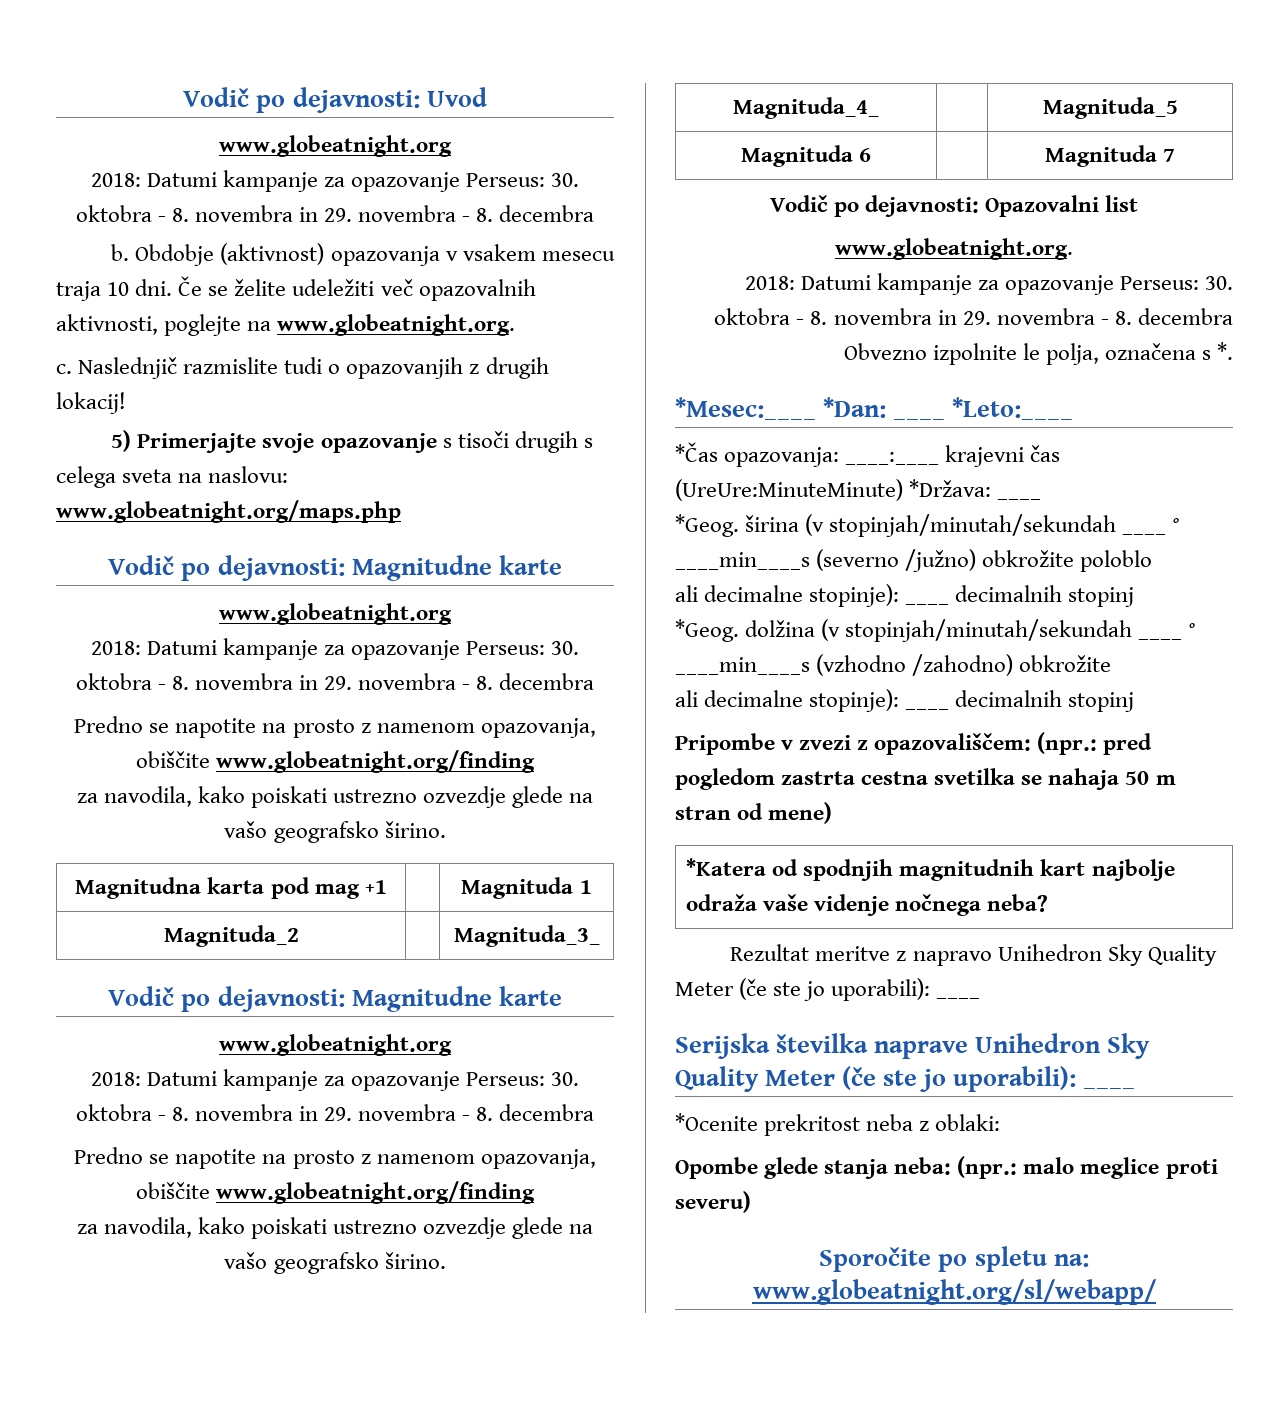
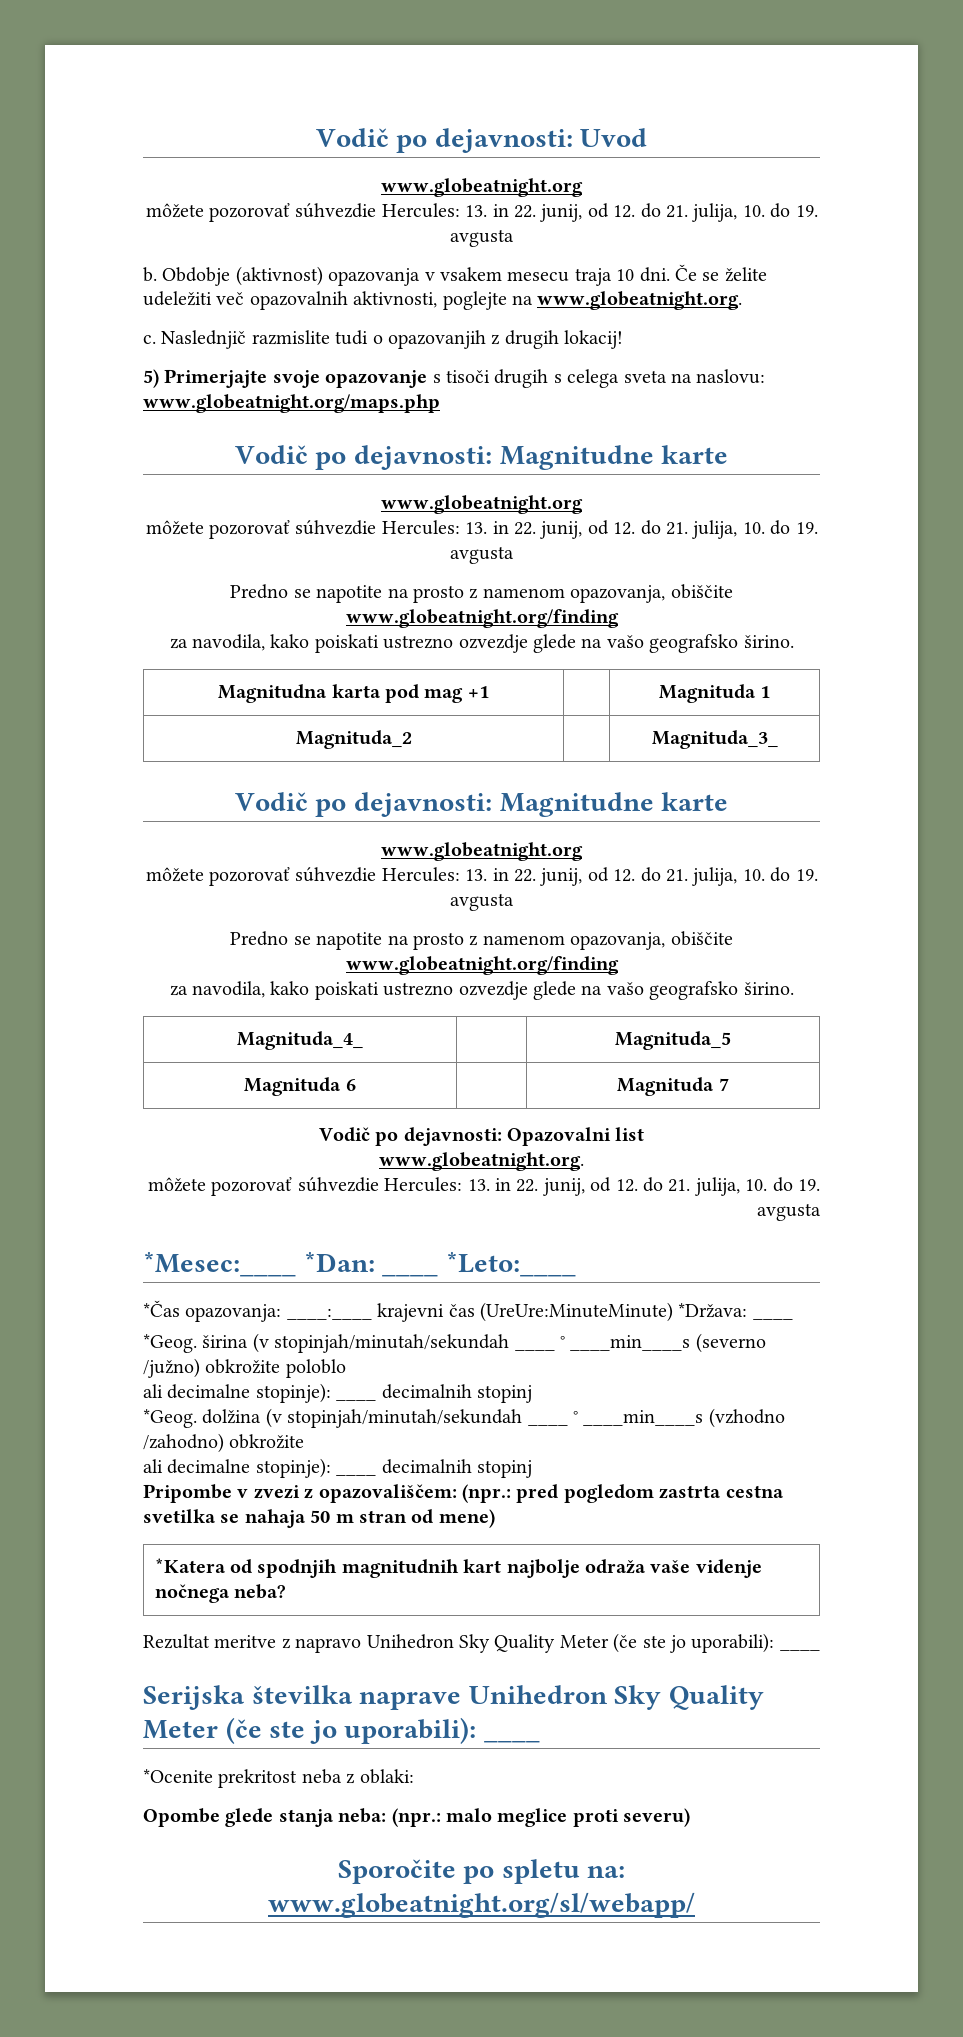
[90,170,580,192] [75,205,595,222] 2018: Datumi kampanje za opazovanje Perseus: 30. oktobra - 8. novembra in 29. novembra - 8. decembra -> [145,203,818,222] [450,229,514,247] môžete pozorovať súhvezdie Hercules: 13. in 22. junij, od 12. do 21. julija, 10. do 19. avgusta
[90,638,580,660] [75,673,595,690] 2018: Datumi kampanje za opazovanje Perseus: 30. oktobra - 8. novembra in 29. novembra - 8. decembra -> [145,520,818,539] [450,546,514,564] môžete pozorovať súhvezdie Hercules: 13. in 22. junij, od 12. do 21. julija, 10. do 19. avgusta
[90,1069,580,1091] [75,1104,595,1121] 2018: Datumi kampanje za opazovanje Perseus: 30. oktobra - 8. novembra in 29. novembra - 8. decembra -> [145,867,818,886] [450,893,514,911] môžete pozorovať súhvezdie Hercules: 13. in 22. junij, od 12. do 21. julija, 10. do 19. avgusta
[744,273,1233,295] [714,308,1233,325] [843,342,1233,365] 2018: Datumi kampanje za opazovanje Perseus: 30. oktobra - 8. novembra in 29. novembra - 8. decembra Obvezno izpolnite le polja, označena s *. -> [148,1177,820,1196] [757,1203,821,1221] môžete pozorovať súhvezdie Hercules: 13. in 22. junij, od 12. do 21. julija, 10. do 19. avgusta

